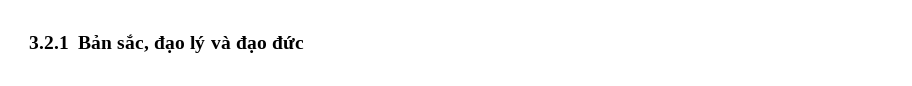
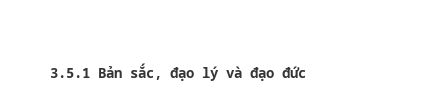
[29,36,69,49] 3.2.1 -> [50,68,90,78] 3.5.1

